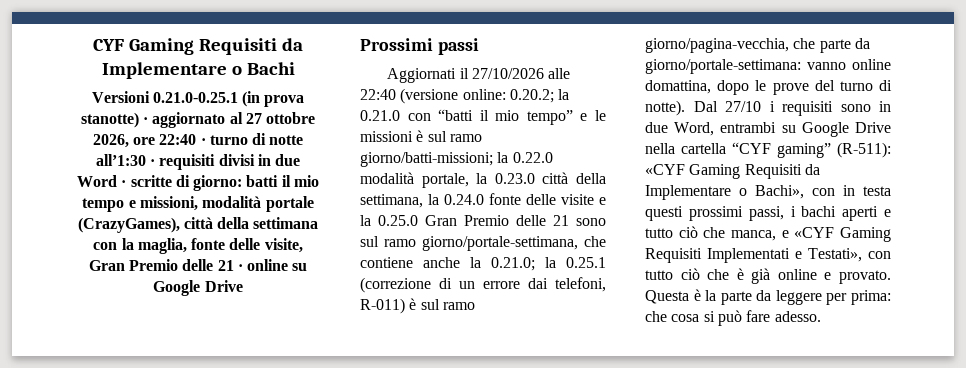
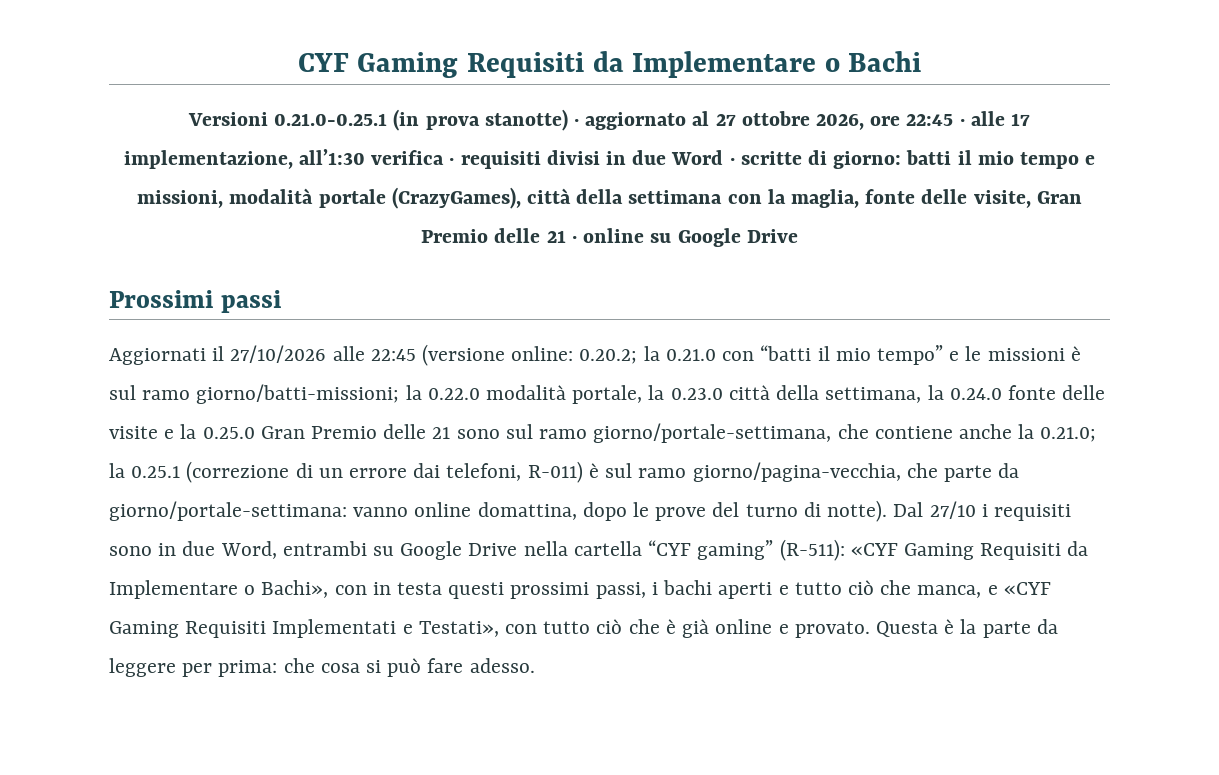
[159,133,304,145] [95,154,146,166] 22:40 · turno di notte all’1:30 -> [906,111,1031,126] [123,149,445,169] 22:45 · alle 17 implementazione, all’1:30 verifica
[360,89,396,100] 22:40 -> [370,349,416,361] 22:45

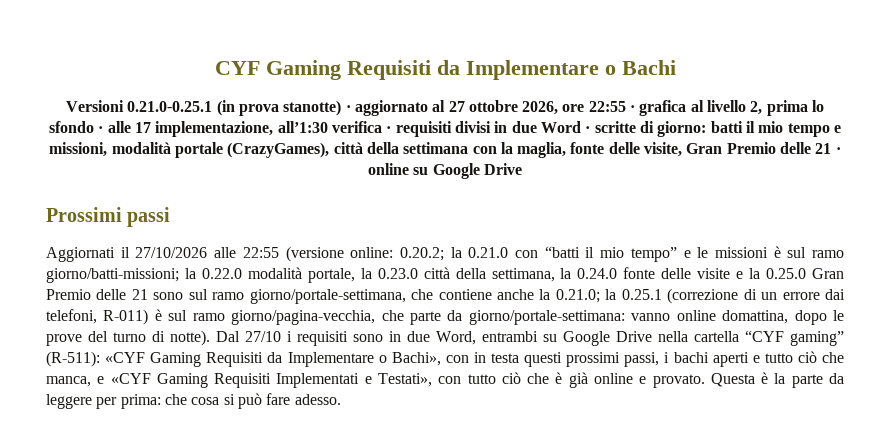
[906,114,954,126] 22:45 -> [588,100,825,116] [49,121,95,133] 22:55 · grafica al livello 2, prima lo sfondo
[370,349,416,361] 22:45 -> [242,247,279,258] 22:55

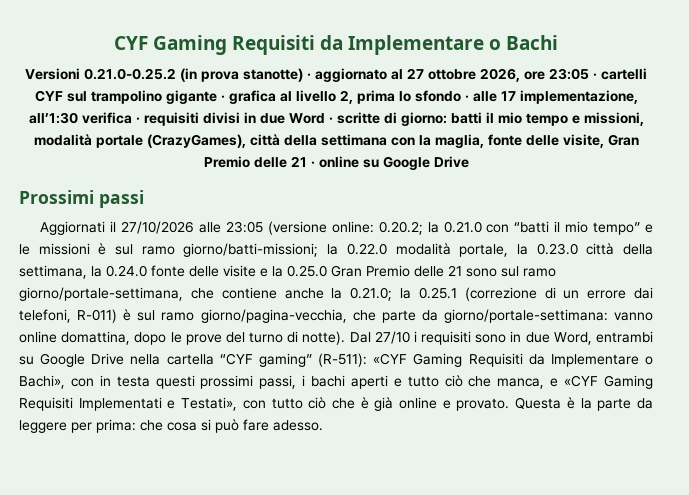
[127,101,213,112] 0.21.0-0.25.1 -> [84,68,176,80] 0.21.0-0.25.2
[588,101,626,112] 22:55 -> [549,68,647,80] [34,90,217,104] 23:05 · cartelli CYF sul trampolino gigante
[242,247,279,258] 22:55 -> [225,221,263,233] 23:05

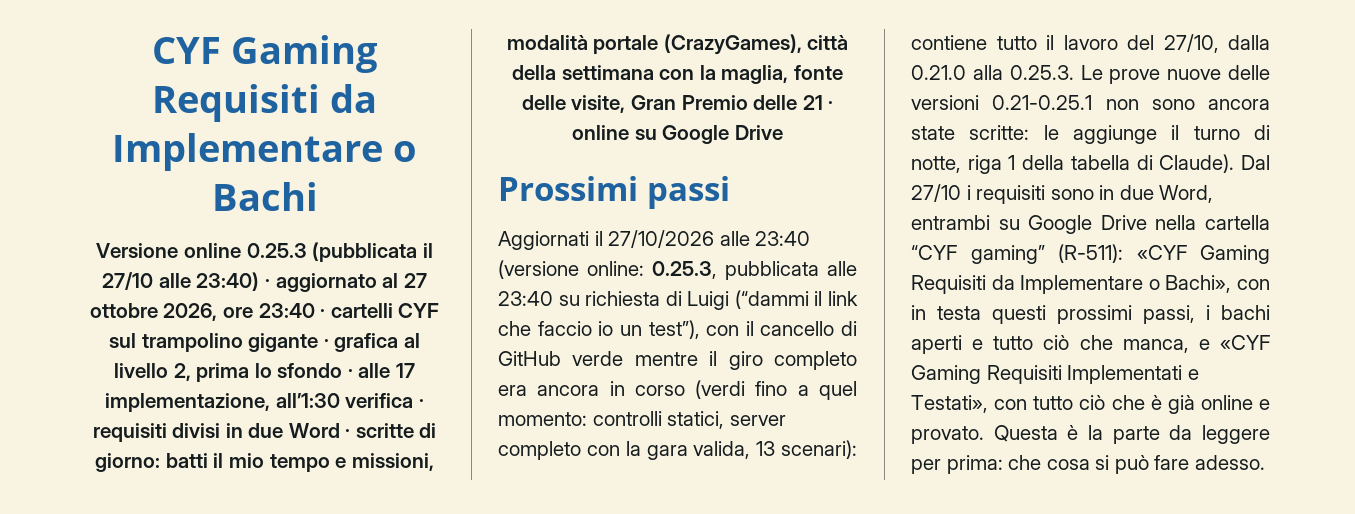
[25,68,303,82] Versioni 0.21.0-0.25.2 (in prova stanotte) -> [96,242,433,262] [102,272,260,291] Versione online 0.25.3 (pubblicata il 27/10 alle 23:40)
[549,68,589,80] 23:05 -> [258,303,315,318] 23:40
[225,221,263,233] 23:05 -> [755,231,811,246] 23:40
[378,221,653,235] [19,243,653,257] [19,265,556,279] [19,287,653,301] [19,309,654,323] [19,331,346,345] 0.20.2; la 0.21.0 con “batti il mio tempo” e le missioni è sul ramo giorno/batti-missioni; la 0.22.0 modalità portale, la 0.23.0 città della settimana, la 0.24.0 fonte delle visite e la 0.25.0 Gran Premio delle 21 sono sul ramo giorno/portale-settimana, che contiene anche la 0.21.0; la 0.25.1 (correzione di un errore dai telefoni, R-011) è sul ramo giorno/pagina-vecchia, che parte da giorno/portale-settimana: vanno online domattina, dopo le prove del turno di notte). -> [652,261,857,280] [498,290,858,310] [498,320,857,339] [498,351,857,370] [498,380,857,400] [498,411,786,429] [498,440,857,460] [911,34,1270,53] [911,65,1270,84] [911,95,1270,110] [911,125,1270,144] [911,154,1235,174] 0.25.3, pubblicata alle 23:40 su richiesta di Luigi (“dammi il link che faccio io un test”), con il cancello di GitHub verde mentre il giro completo era ancora in corso (verdi fino a quel momento: controlli statici, server completo con la gara valida, 13 scenari): contiene tutto il lavoro del 27/10, dalla 0.21.0 alla 0.25.3. Le prove nuove delle versioni 0.21-0.25.1 non sono ancora state scritte: le aggiunge il turno di notte, riga 1 della tabella di Claude).

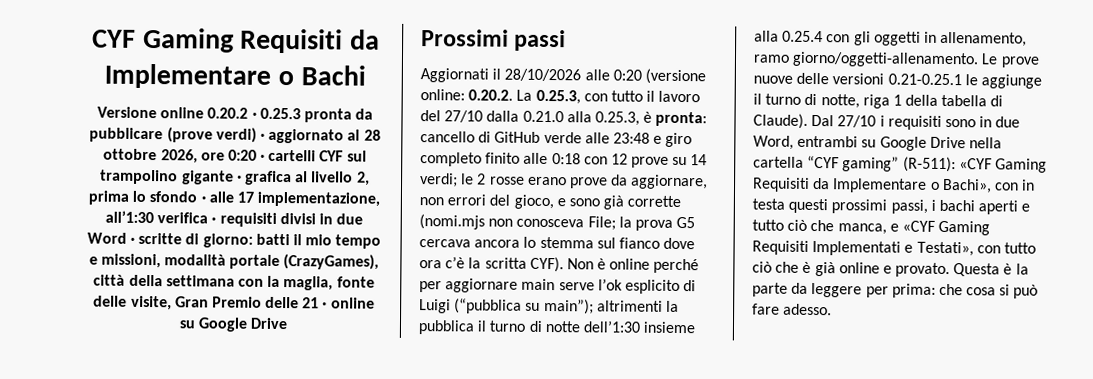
[246,242,433,262] [102,272,260,291] 0.25.3 (pubblicata il 27/10 alle 23:40) -> [207,107,374,123] [89,127,257,143] 0.20.2 · 0.25.3 pronta da pubblicare (prove verdi)
[403,273,427,288] 27 -> [363,129,381,141] 28
[258,303,315,318] 23:40 -> [227,149,257,161] 0:20
[608,230,811,248] [498,260,857,280] [498,290,858,310] [498,320,857,339] [498,351,857,370] [498,380,857,400] [498,411,786,429] [498,440,857,460] [911,34,1270,53] [911,65,1074,80] 27/10/2026 alle 23:40 (versione online: 0.25.3, pubblicata alle 23:40 su richiesta di Luigi (“dammi il link che faccio io un test”), con il cancello di GitHub verde mentre il giro completo era ancora in corso (verdi fino a quel momento: controlli statici, server completo con la gara valida, 13 scenari): contiene tutto il lavoro del 27/10, dalla 0.21.0 alla 0.25.3. -> [504,68,706,85] [420,89,701,105] [420,110,708,127] [420,131,693,148] [420,152,708,168] [420,173,709,190] [419,194,682,210] [419,214,696,231] [419,236,696,250] [419,256,700,274] [419,278,697,294] [419,298,679,315] [418,320,697,335] [754,30,1028,47] [753,51,980,68] 28/10/2026 alle 0:20 (versione online: 0.20.2. La 0.25.3, con tutto il lavoro del 27/10 dalla 0.21.0 alla 0.25.3, è pronta: cancello di GitHub verde alle 23:48 e giro completo finito alle 0:18 con 12 prove su 14 verdi; le 2 rosse erano prove da aggiornare, non errori del gioco, e sono già corrette (nomi.mjs non conosceva File; la prova G5 cercava ancora lo stemma sul fianco dove ora c’è la scritta CYF). Non è online perché per aggiornare main serve l’ok esplicito di Luigi (“pubblica su main”); altrimenti la pubblica il turno di notte dell’1:30 insieme alla 0.25.4 con gli oggetti in allenamento, ramo giorno/oggetti-allenamento.
[1105,99,1270,110] [911,125,1030,140] non sono ancora state scritte: -> (962, 79) none

